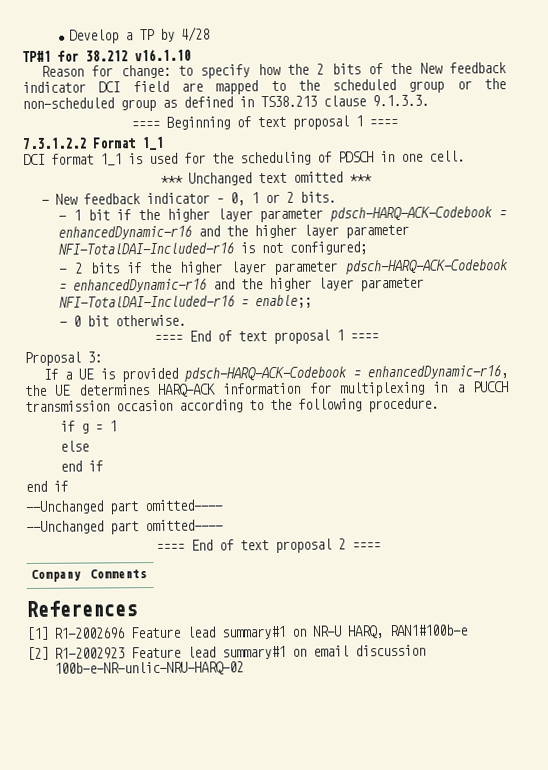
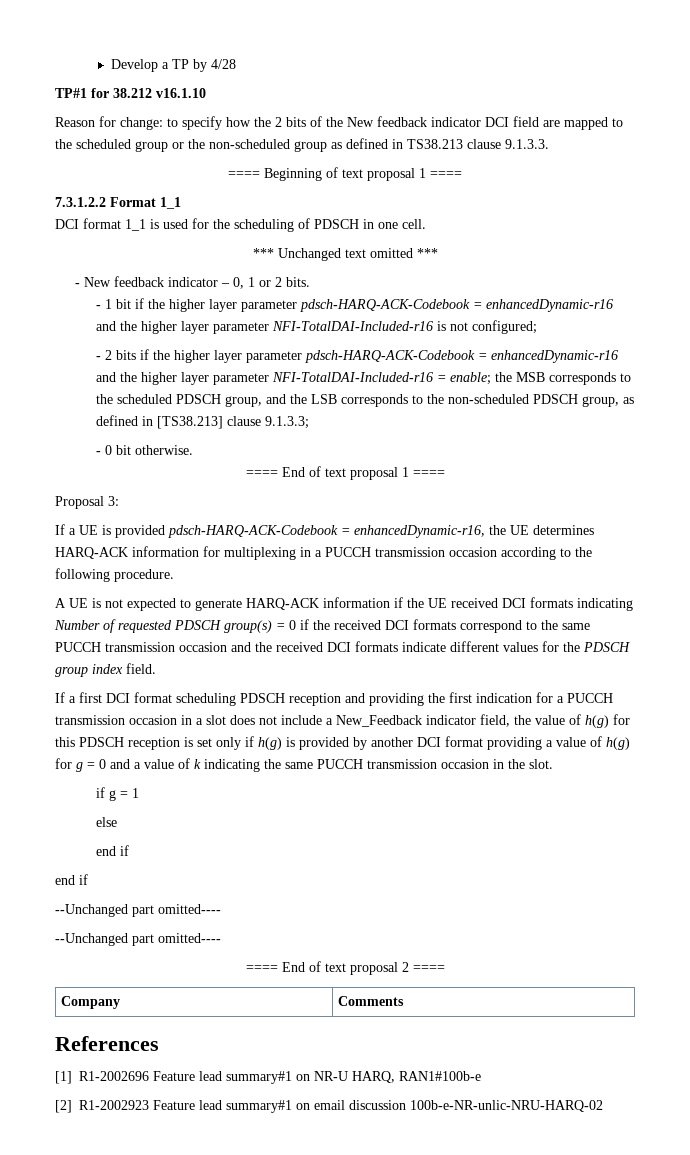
[255,294,313,309] enable;; -> [449,372,631,385] [95,394,634,407] [95,415,309,429] enable; the MSB corresponds to the scheduled PDSCH group, and the LSB corresponds to the non-scheduled PDSCH group, as defined in [TS38.213] clause 9.1.3.3;
(439, 405) none -> [55,597,633,611] [54,619,590,633] [55,641,630,652] [55,663,156,677] [55,692,613,706] [55,714,630,728] [55,736,630,750] [55,758,553,772] // A UE is not expected to generate HARQ-ACK information if the UE received DCI formats indicating Number of requested PDSCH group(s) = 0 if the received DCI formats correspond to the same PUCCH transmission occasion and the received DCI formats indicate different values for the PDSCH group index field. // If a first DCI format scheduling PDSCH reception and providing the first indication for a PUCCH transmission occasion in a slot does not include a New_Feedback indicator field, the value of h(g) for this PDSCH reception is set only if h(g) is provided by another DCI format providing a value of h(g) for g = 0 and a value of k indicating the same PUCCH transmission occasion in the slot.

